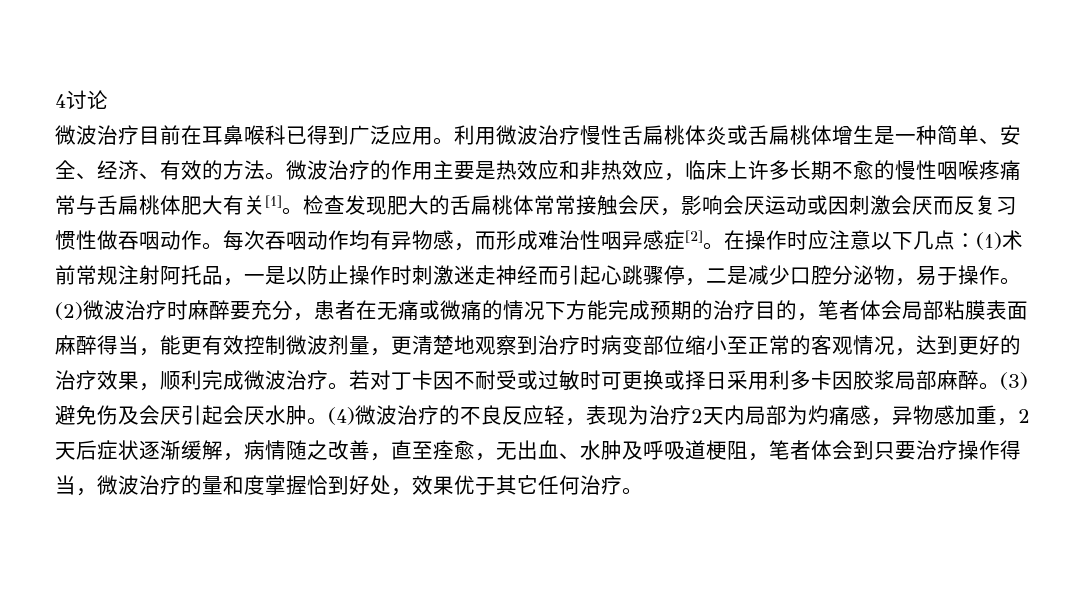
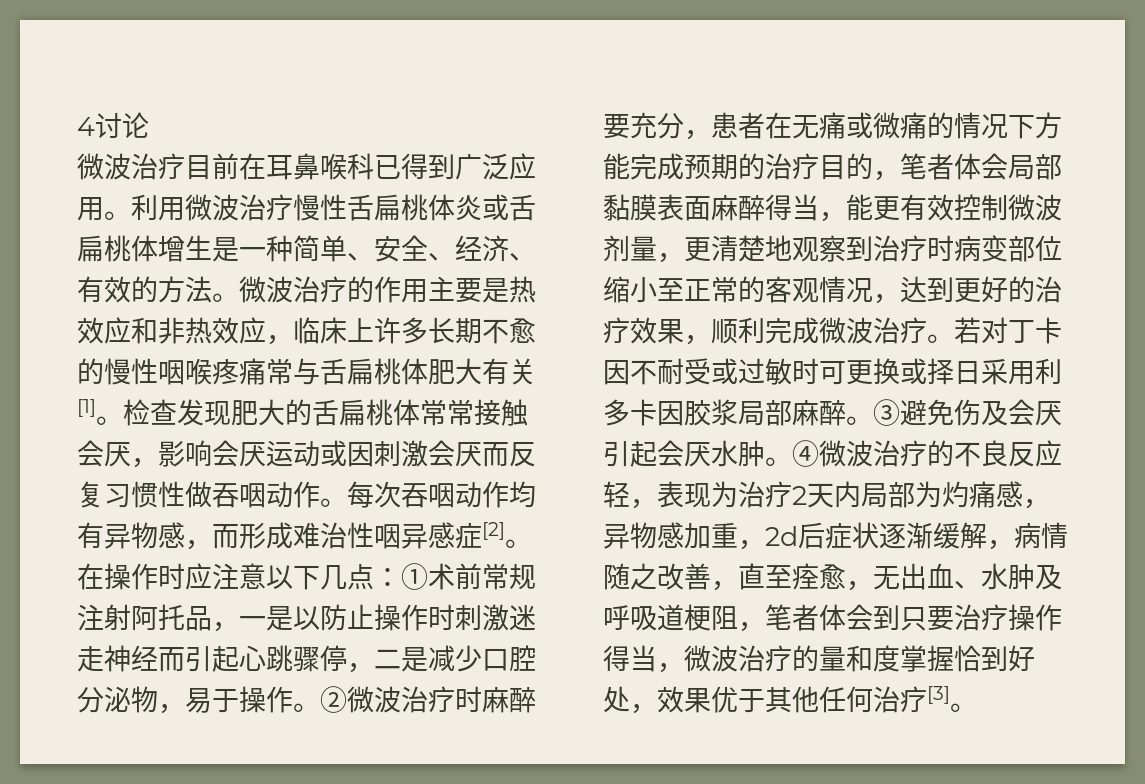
[976,232,1002,250] (1) -> [401,563,428,590] ①
[55,302,83,320] (2) -> [320,686,347,713] ②
[944,300,965,320] 粘 -> [603,194,630,221] 黏
[1000,372,1028,390] (3) -> [873,399,900,426] ③
[328,407,355,425] (4) -> [792,440,819,467] ④
[1018,409,1030,423] [55,442,76,460] 2天 -> [765,526,798,546] 2d
[517,475,538,494] 它 -> [792,686,819,713] 他
(622, 485) none -> [927,686,950,704] [3]

